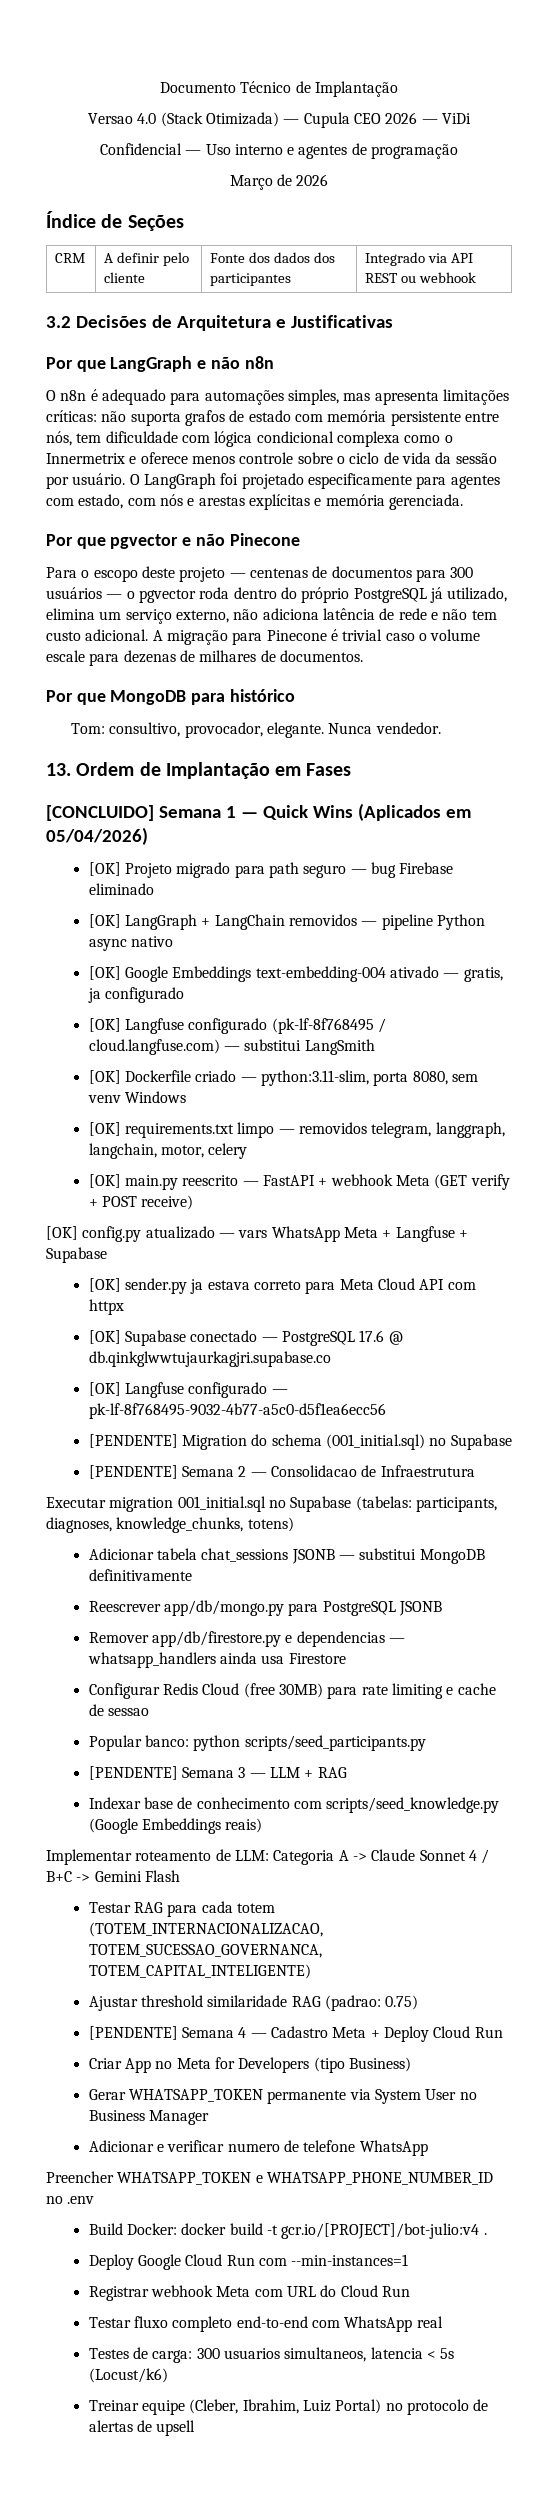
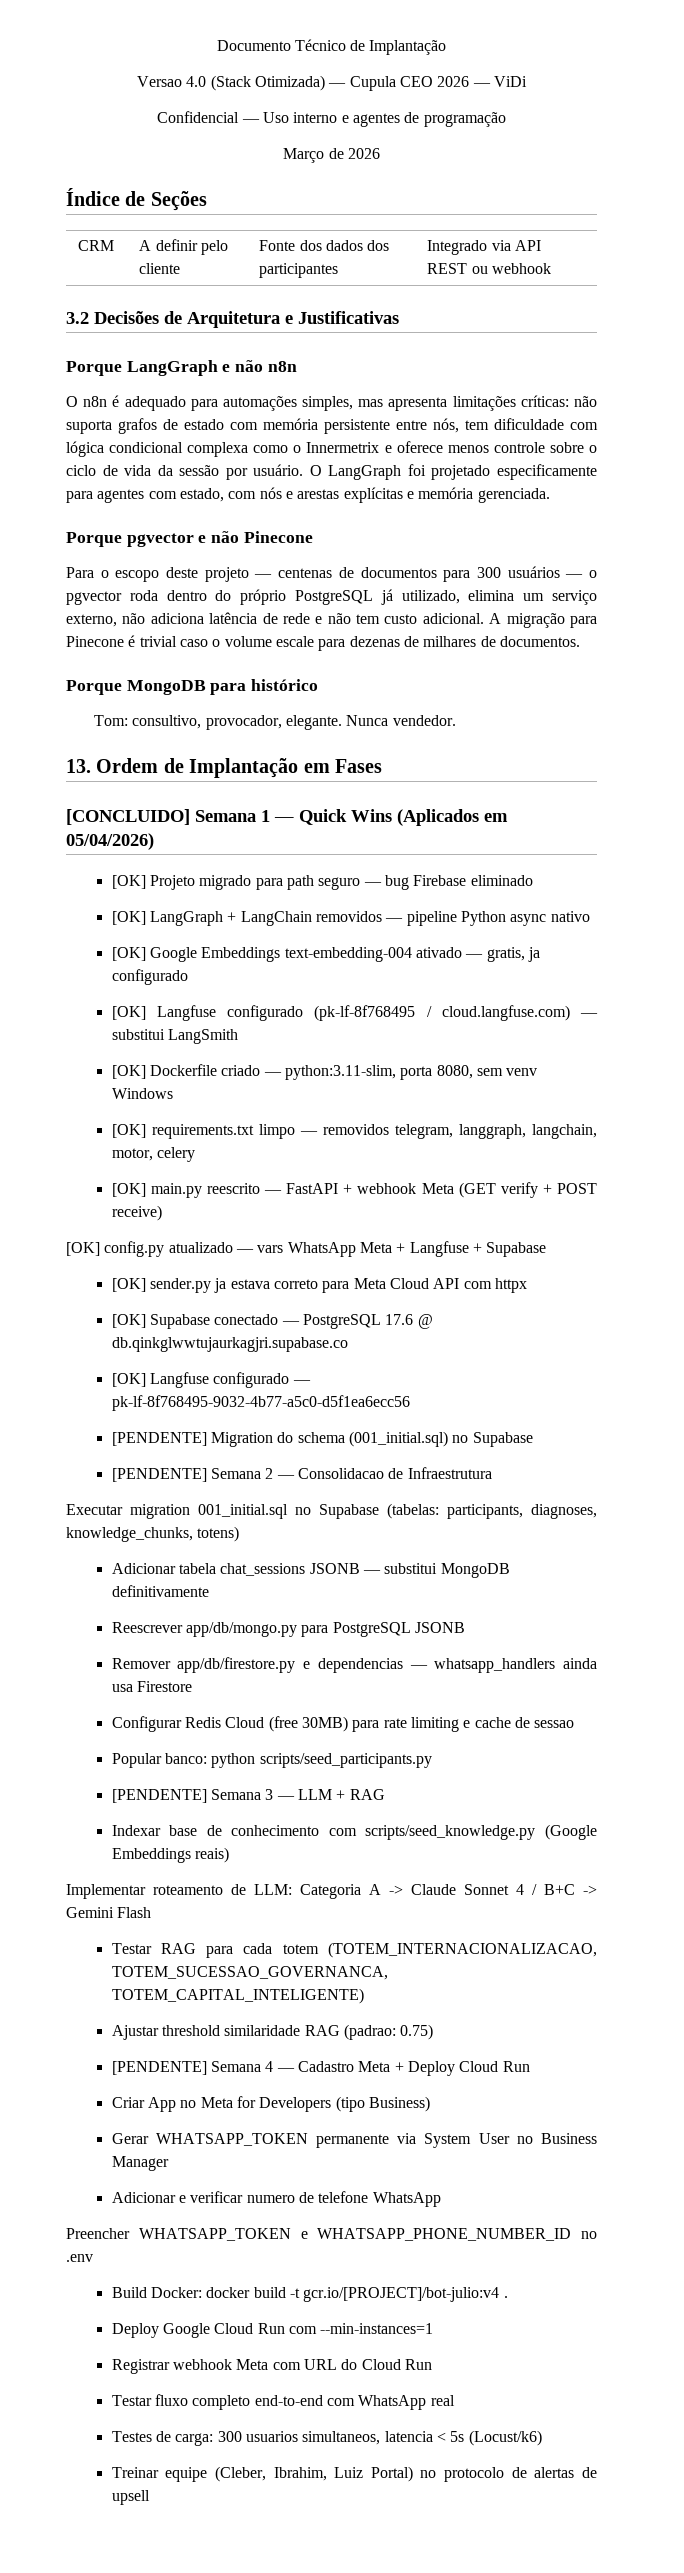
[46,357,106,372] Por que -> [66,361,122,376] Porque
[46,534,106,549] Por que -> [66,532,122,547] Porque
[46,690,106,705] Por que -> [66,680,122,695] Porque

